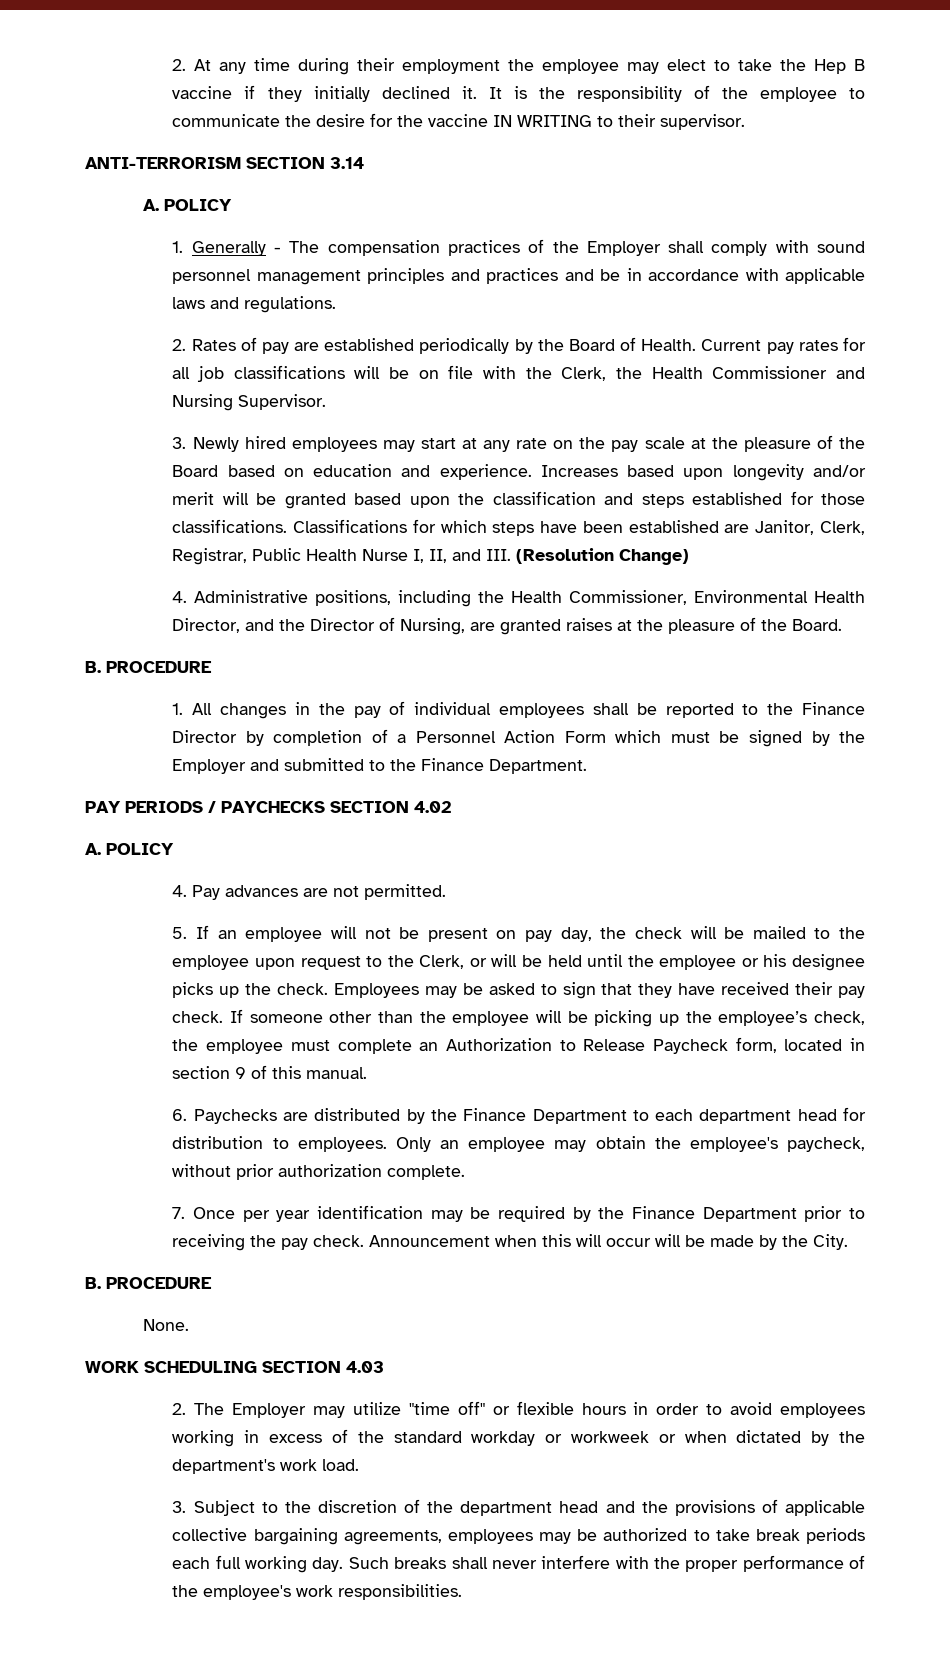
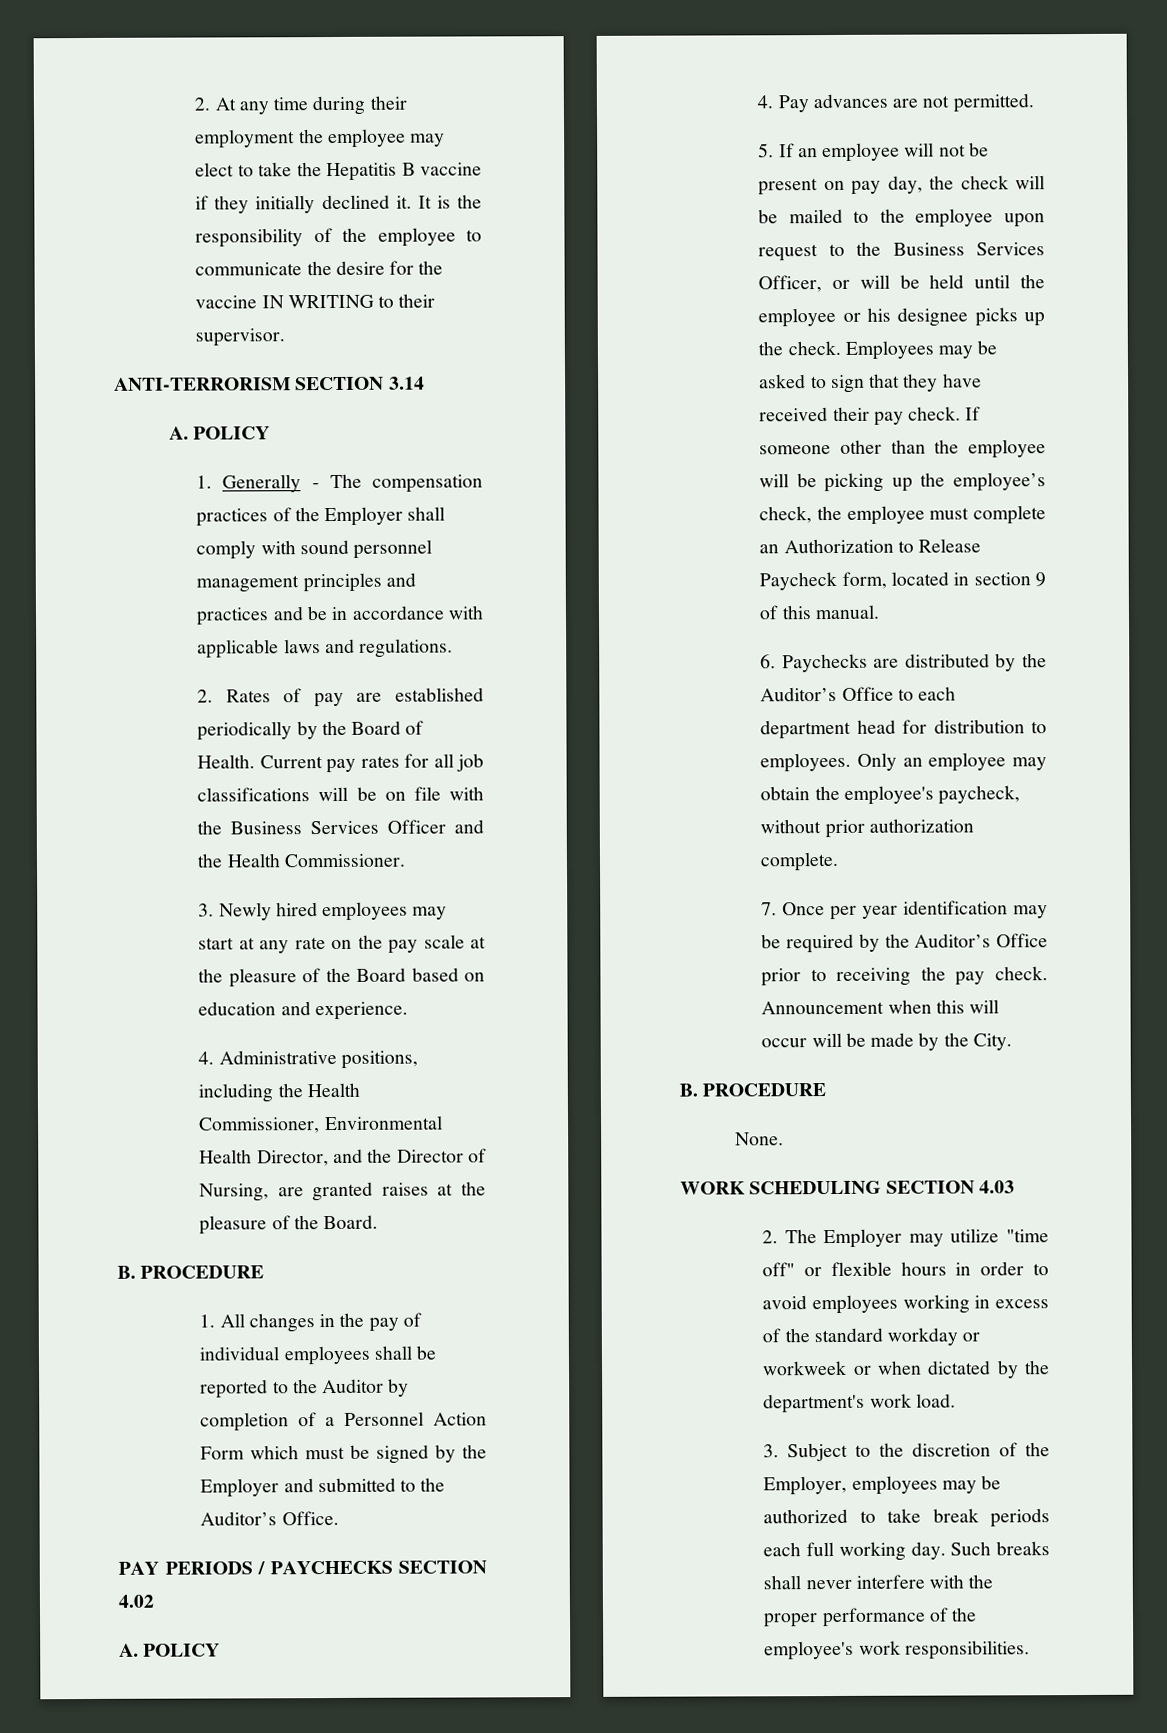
[814,59,847,74] Hep -> [326,162,398,182] Hepatitis
[561,366,866,381] [172,394,327,411] Clerk, the Health Commissioner and Nursing Supervisor. -> [230,819,484,835] [197,853,405,868] Business Services Officer and the Health Commissioner.
[540,464,867,481] [172,491,865,509] [172,519,866,536] [172,548,690,565] Increases based upon longevity and/or merit will be granted based upon the classification and steps established for those classifications. Classifications for which steps have been established are Janitor, Clerk, Registrar, Public Health Nurse I, II, and III. (Resolution Change) -> (408, 1011) none
[802,702,866,715] [172,730,238,743] Finance Director -> [322,1378,385,1394] Auditor
[421,758,588,774] Finance Department. -> [200,1510,339,1526] Auditor’s Office.
[419,955,465,969] Clerk, -> [892,242,1045,256] [758,275,823,293] Business Services Officer,
[463,1108,627,1124] Finance Department -> [760,686,894,702] Auditor’s Office
[632,1206,797,1222] Finance Department -> [914,933,1048,948] Auditor’s Office
[460,1499,866,1516] [172,1528,442,1545] department head and the provisions of applicable collective bargaining agreements, -> [763,1475,848,1496] Employer,

